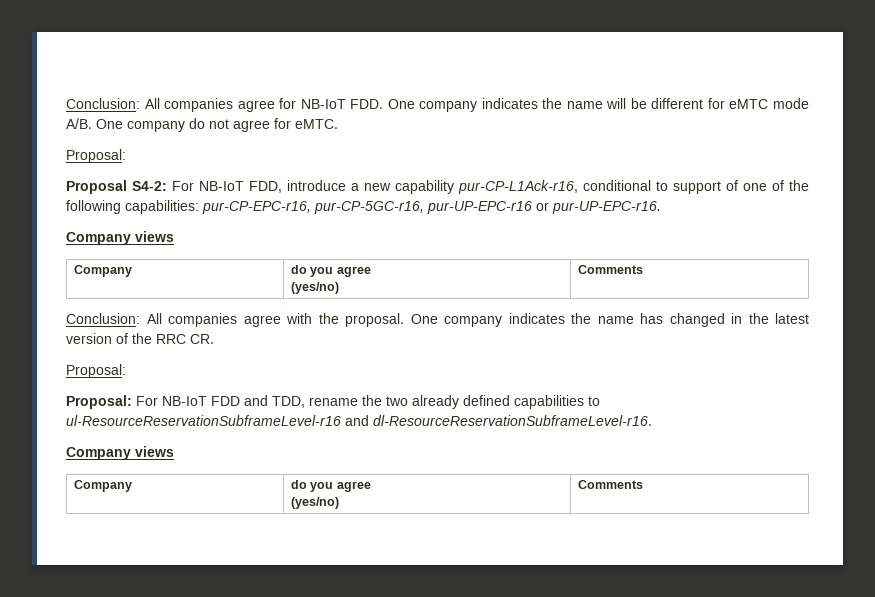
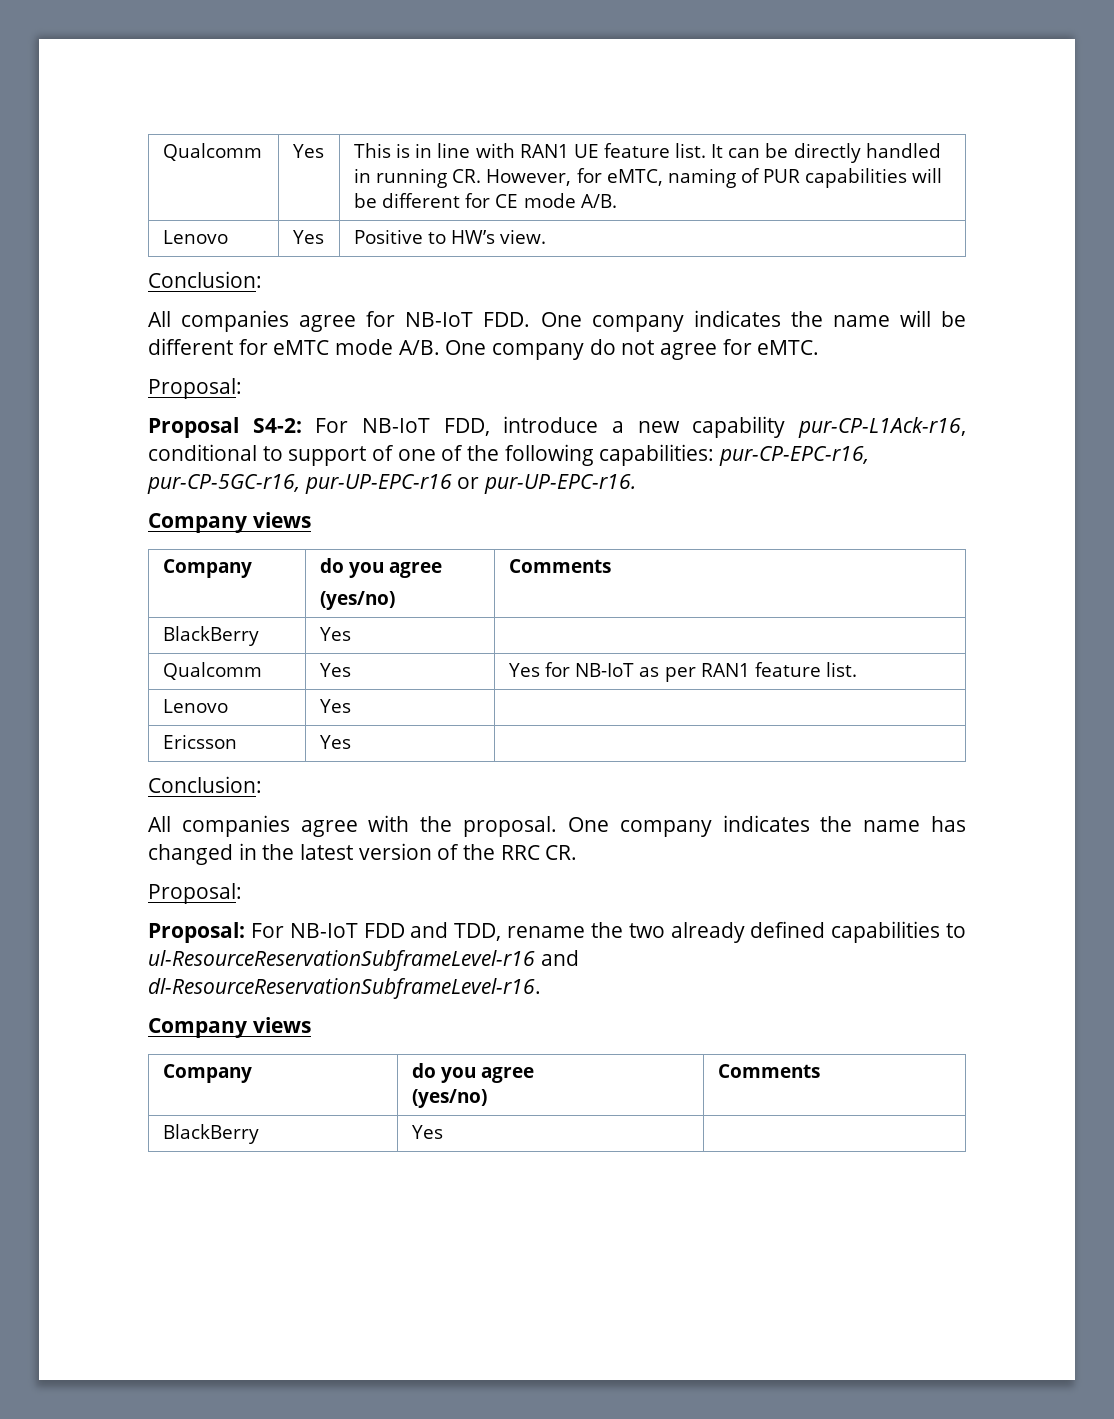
[66,98,140,109] Conclusion: -> [163,143,263,161] [293,144,325,158] [354,143,941,163] [354,168,943,188] [354,193,617,208] [163,230,229,244] [293,230,325,244] [354,229,547,244] [148,271,262,288] Qualcomm | Yes | This is in line with RAN1 UE feature list. It can be directly handled in running CR. However, for eMTC, naming of PUR capabilities will be different for CE mode A/B. // Lenovo | Yes | Positive to HW’s view. // Conclusion: //
[66,313,140,324] // Conclusion: -> [163,626,260,646] [320,627,352,641] [163,662,263,680] [320,663,352,677] [509,662,857,682] [163,699,229,713] [320,699,352,713] [163,734,238,749] [320,735,352,749] [148,776,262,793] // BlackBerry | Yes | // Qualcomm | Yes | Yes for NB-IoT as per RAN1 feature list. // Lenovo | Yes | // Ericsson | Yes | // Conclusion: //
(643, 484) none -> [163,1124,260,1144] [412,1125,444,1139] // BlackBerry | Yes |

